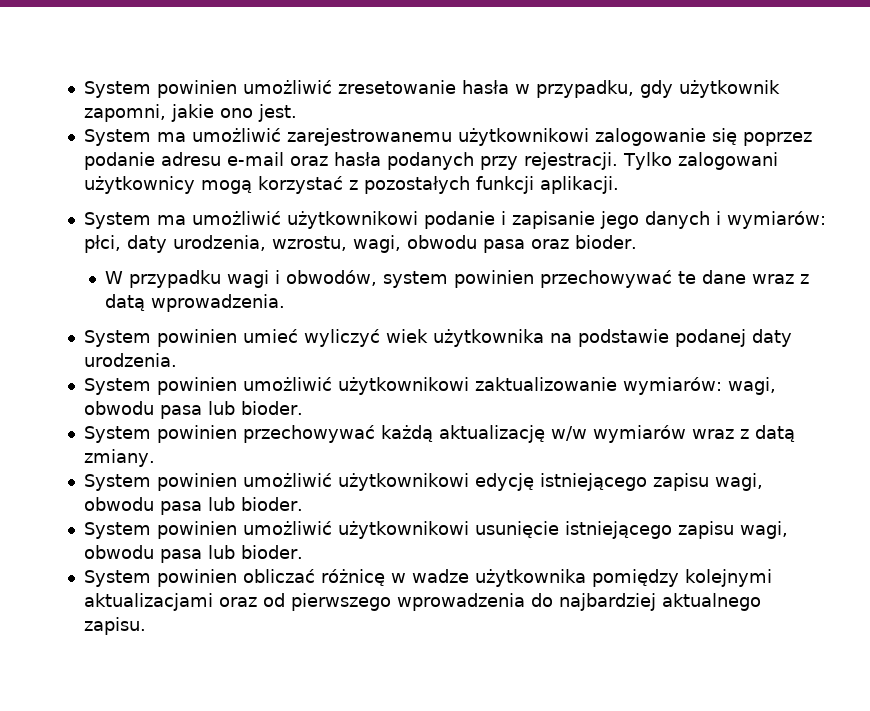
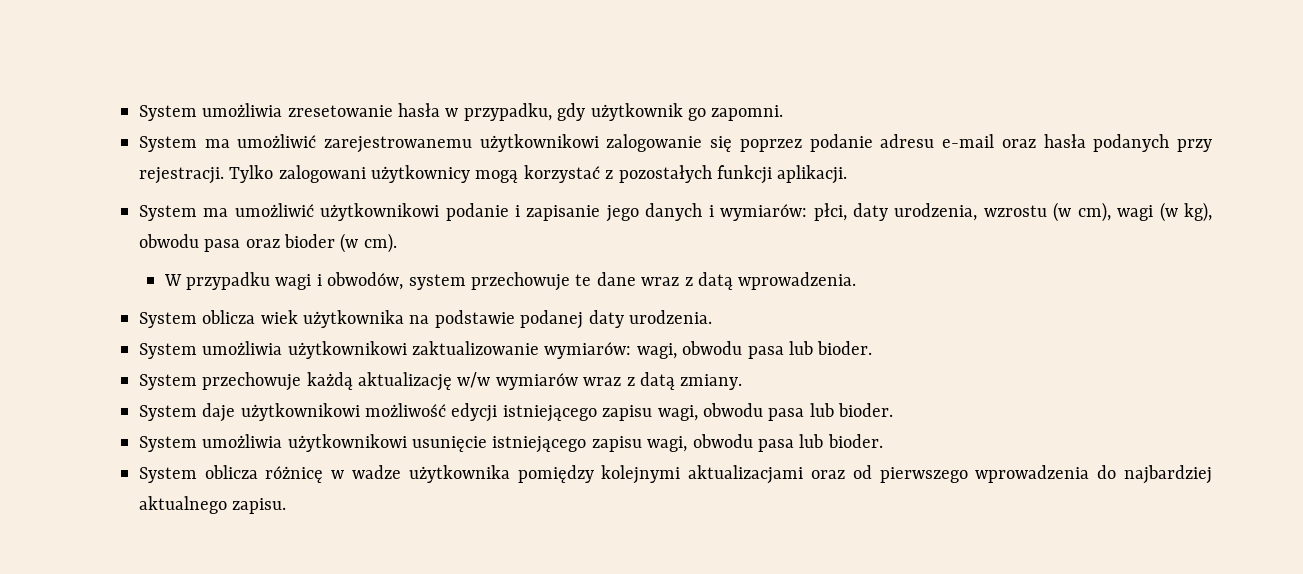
[83,80,332,98] System powinien umożliwić -> [138,103,283,121] System umożliwia
[83,104,297,122] zapomni, jakie ono jest. -> [687,105,784,121] go zapomni.
[271,235,637,253] wzrostu, wagi, obwodu pasa oraz bioder. -> [983,202,1212,222] [138,233,397,253] wzrostu (w cm), wagi (w kg), obwodu pasa oraz bioder (w cm).
[453,270,672,288] powinien przechowywać -> [470,272,570,291] przechowuje
[156,329,380,347] powinien umieć wyliczyć -> [202,310,256,324] oblicza
[156,377,332,395] powinien umożliwić -> [202,341,283,355] umożliwia
[156,425,375,443] powinien przechowywać -> [202,372,302,391] przechowuje
[156,473,763,491] [83,497,303,515] [83,521,332,539] powinien umożliwić użytkownikowi edycję istniejącego zapisu wagi, obwodu pasa lub bioder. // System powinien umożliwić -> [202,403,894,422] [138,434,283,452] daje użytkownikowi możliwość edycji istniejącego zapisu wagi, obwodu pasa lub bioder. // System umożliwia
[156,569,315,587] powinien obliczać -> [204,465,258,479] oblicza

